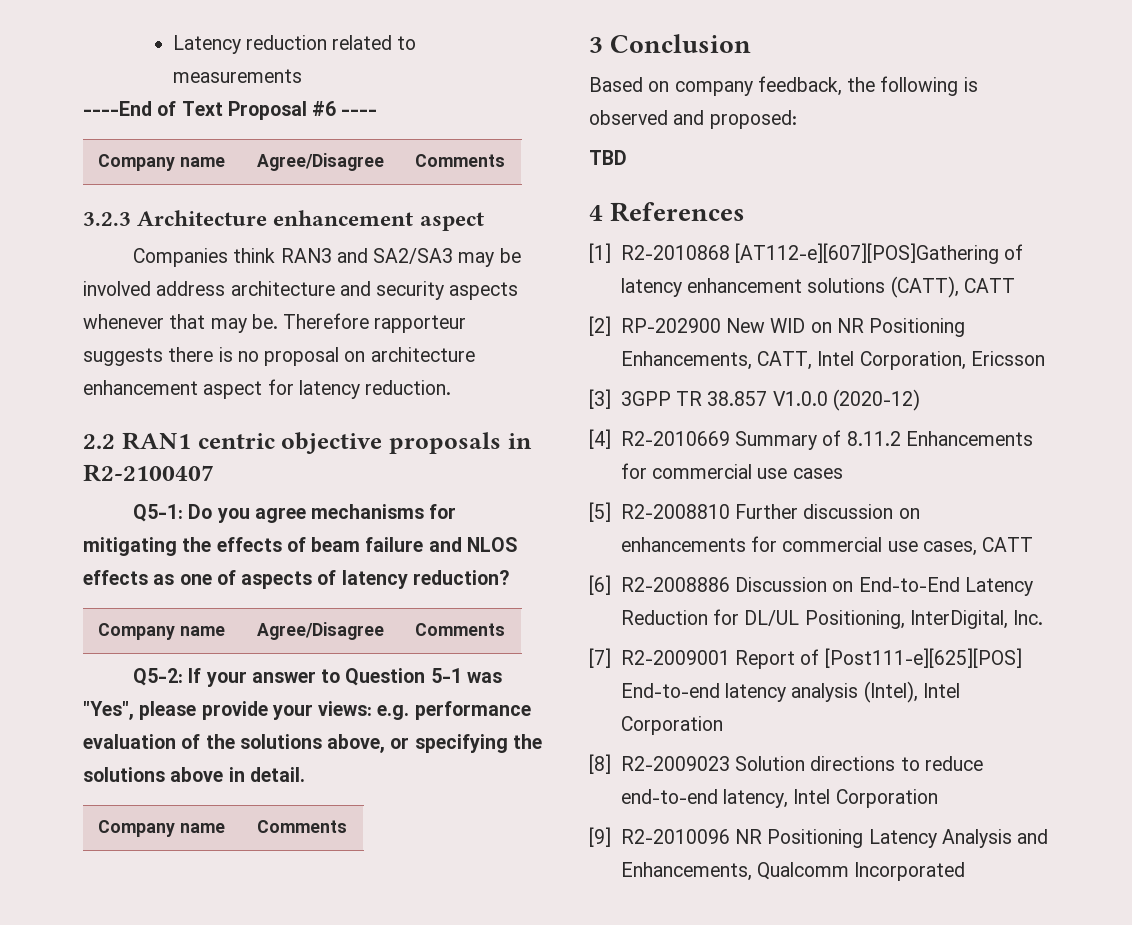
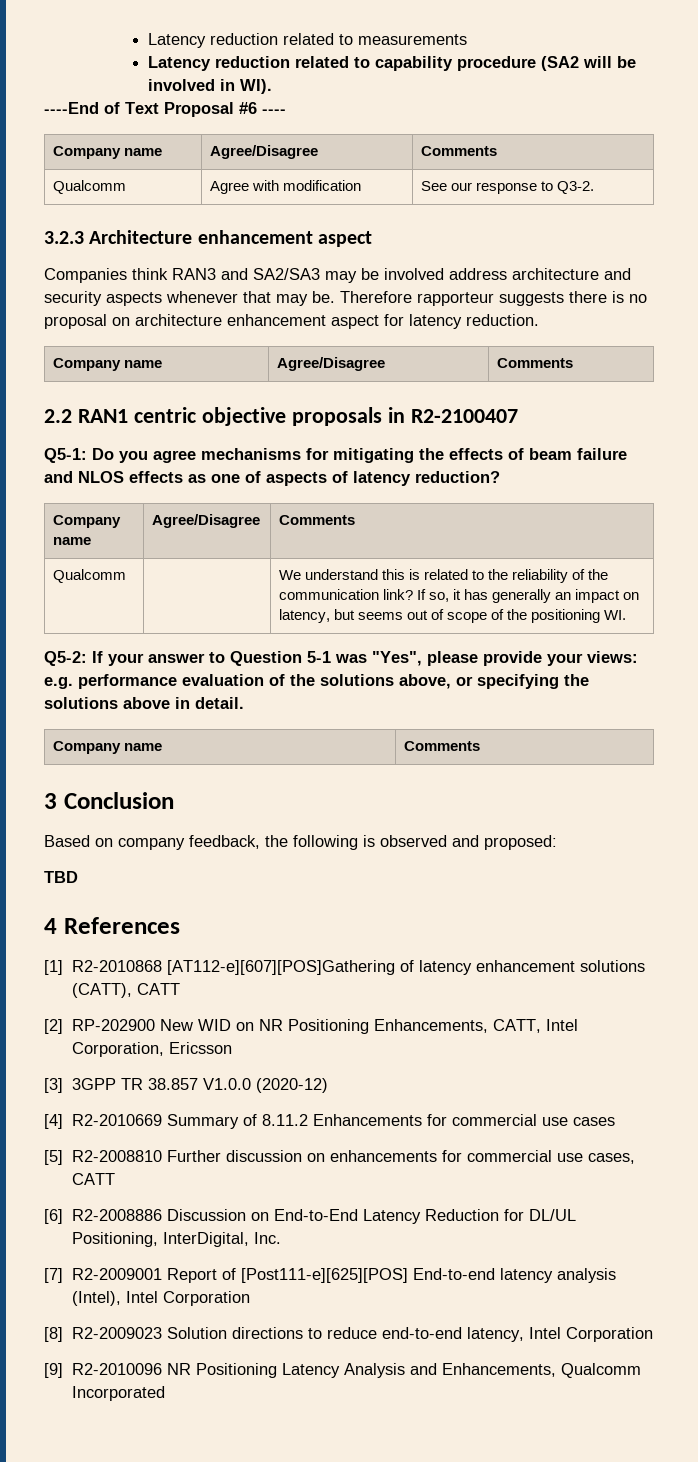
(302, 76) none -> [147,56,636,71] [147,79,272,94] // Latency reduction related to capability procedure (SA2 will be involved in WI).
(506, 160) none -> [52,180,126,194] [209,180,361,194] [420,181,594,194] // Qualcomm | Agree with modification | See our response to Q3-2.
(452, 387) none -> [52,358,162,371] [276,357,385,371] [496,358,573,368] // Company name | Agree/Disagree | Comments
(506, 629) none -> [52,569,126,583] [278,569,609,583] [278,589,640,603] [278,609,627,623] // Qualcomm | | We understand this is related to the reliability of the communication link? If so, it has generally an impact on latency, but seems out of scope of the positioning WI.

